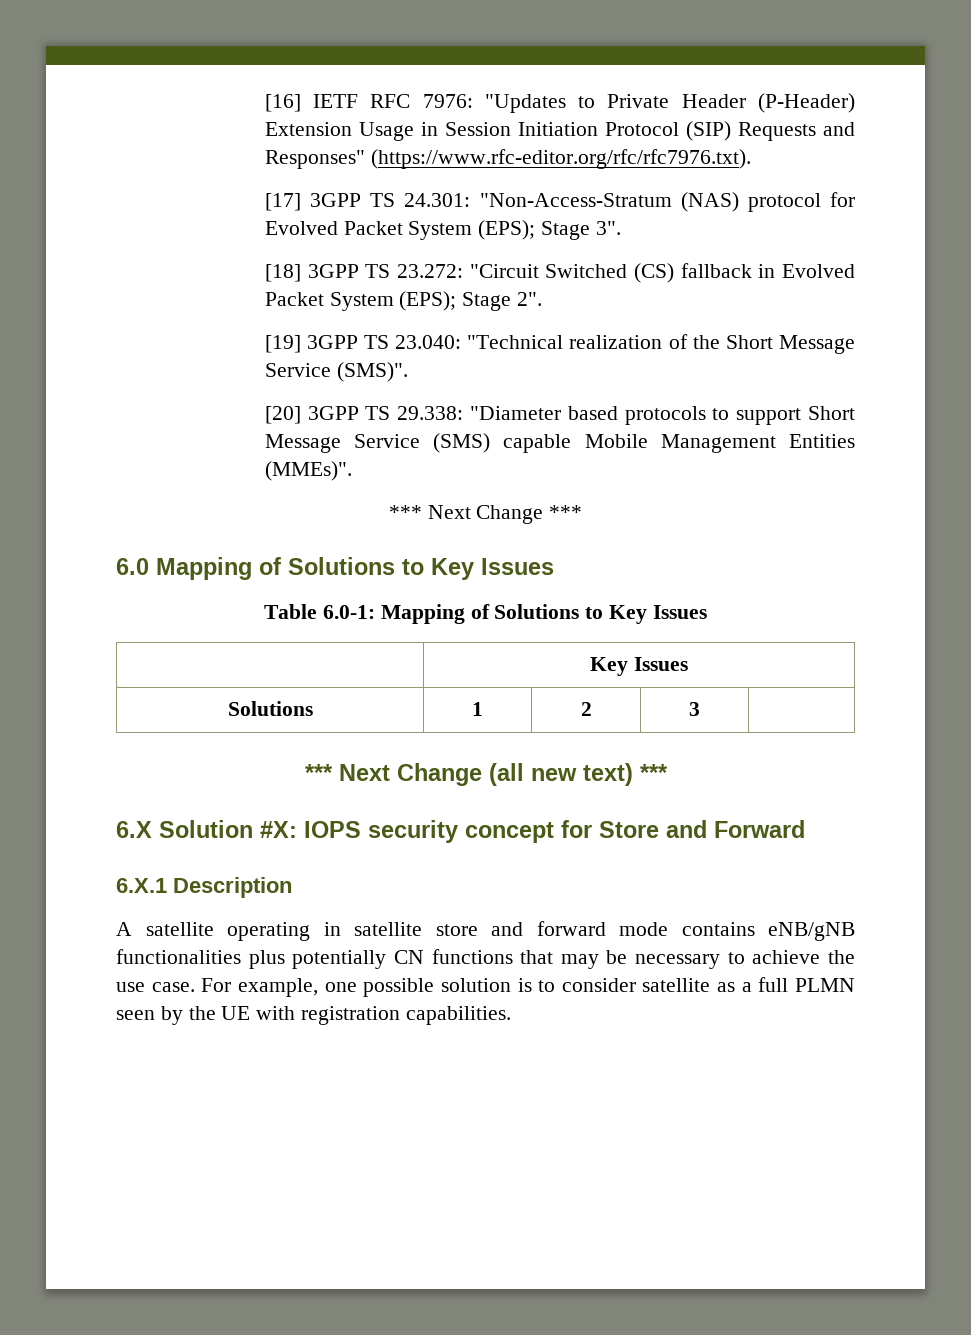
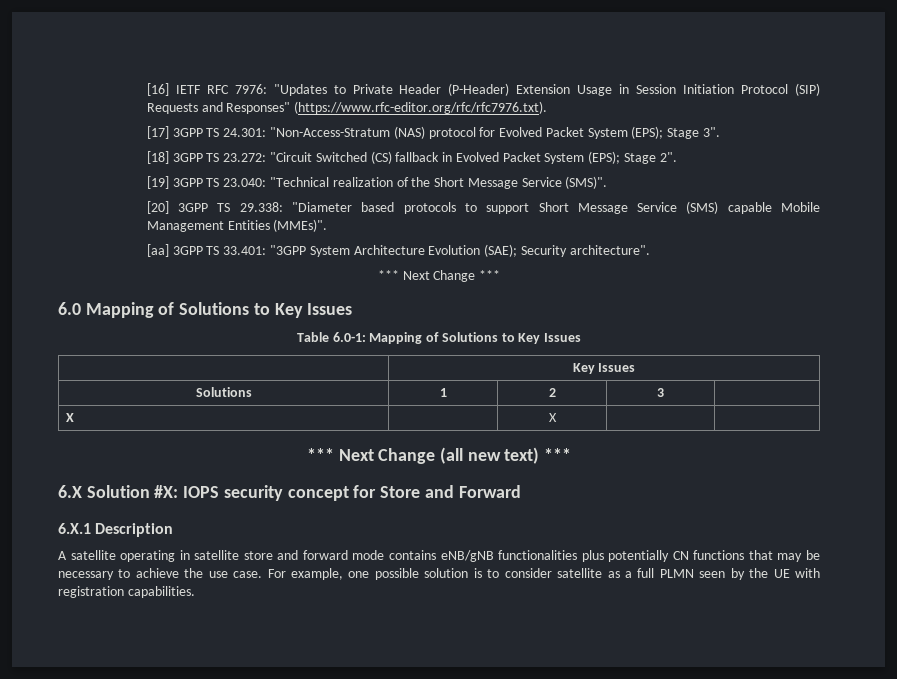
(352, 471) none -> [146,244,650,257] // [aa] 3GPP TS 33.401: "3GPP System Architecture Evolution (SAE); Security architecture".
(700, 709) none -> [66,413,75,422] [548,413,557,422] // X | | X | |

